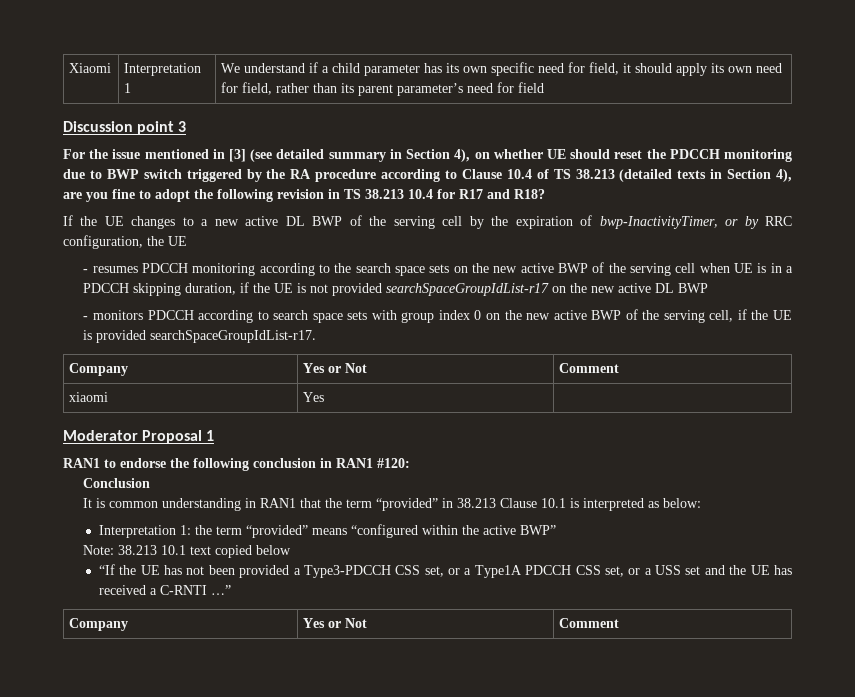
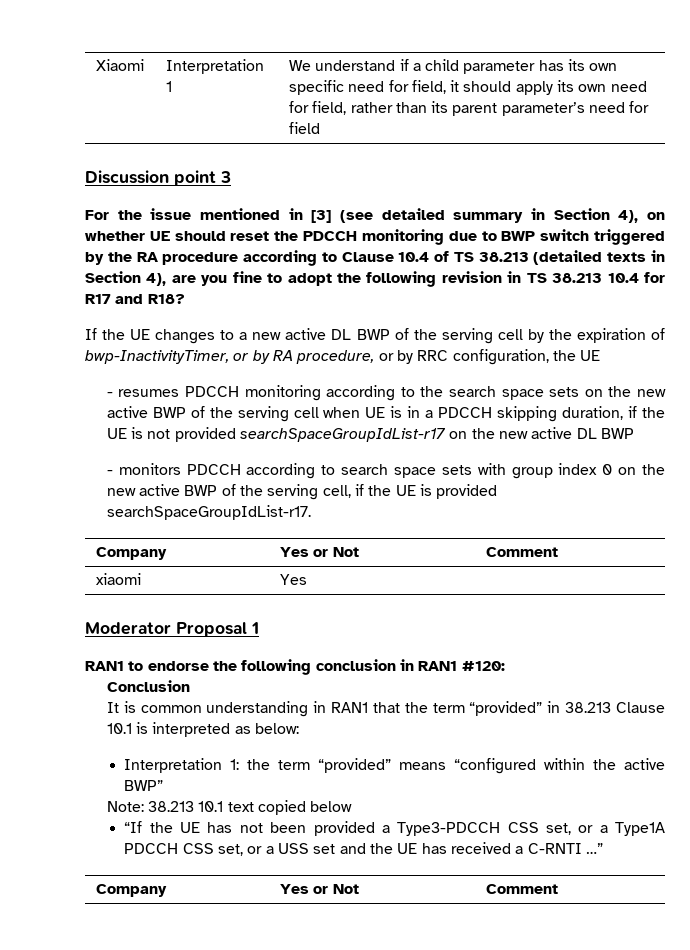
(759, 222) none -> [272,350,413,364] RA procedure, or by

